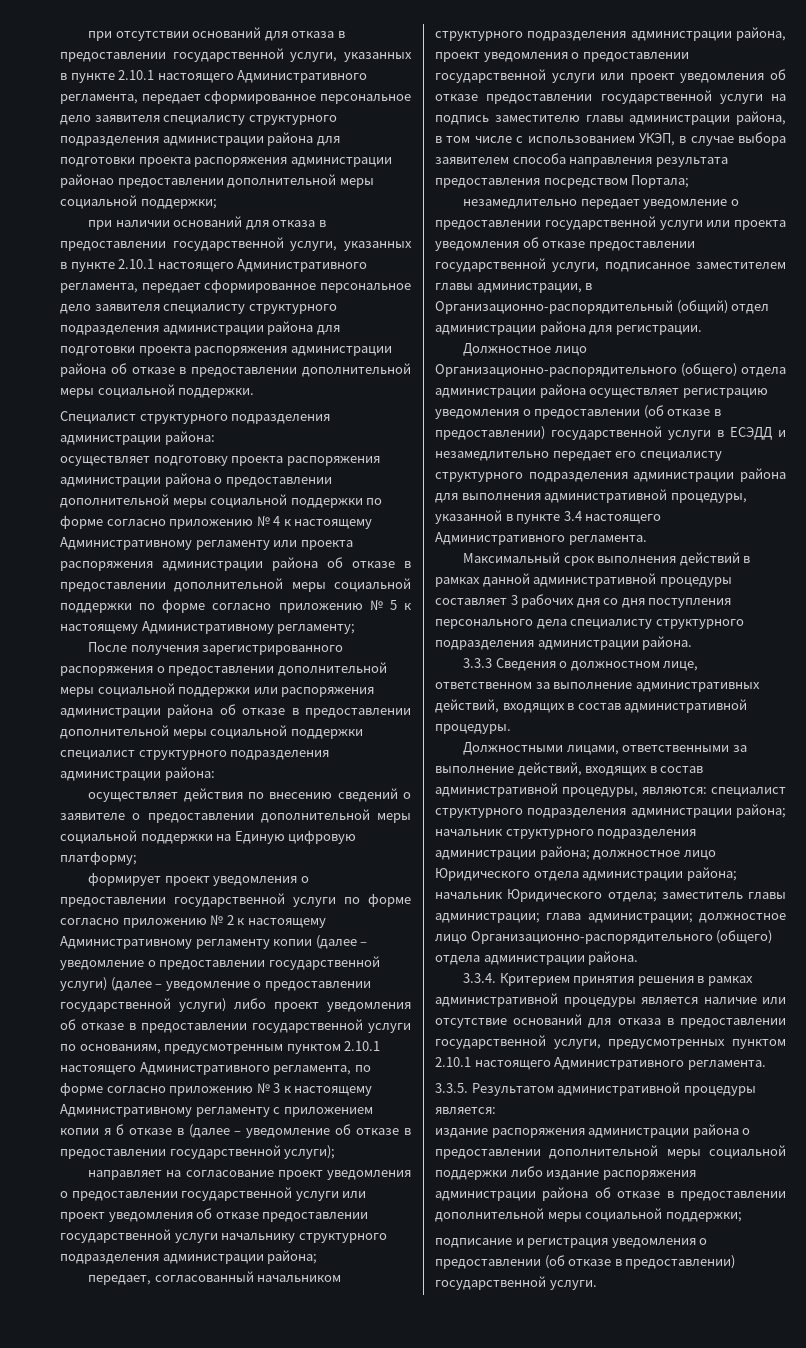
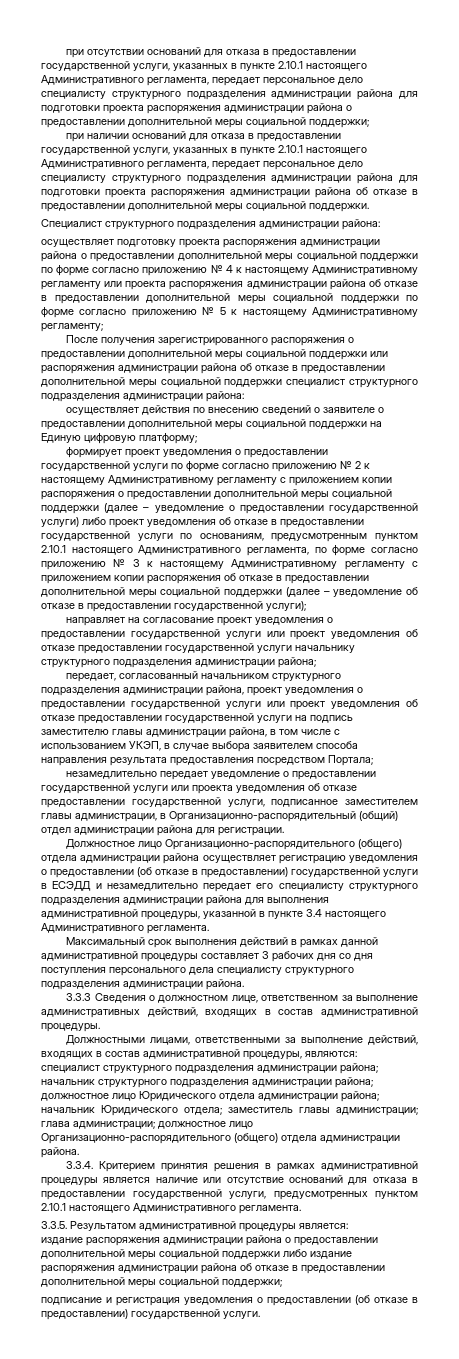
[204,90,411,104] [60,115,160,125] сформированное персональное дело заявителя -> [263,77,363,86] персональное дело
[60,174,114,188] районао -> [307,103,352,114] района о
[204,279,411,293] [60,304,160,314] сформированное персональное дело заявителя -> [263,161,363,170] персональное дело
[273,935,368,949] [60,956,380,970] [60,977,107,991] копии (далее – уведомление о предоставлении государственной услуги) -> [280,477,392,486] [41,489,392,500] [41,505,99,514] с приложением копии распоряжения о предоставлении дополнительной меры социальной поддержки
[103,1124,184,1135] я б отказе в -> [147,573,369,584] [41,587,283,598] распоряжения об отказе в предоставлении дополнительной меры социальной поддержки

